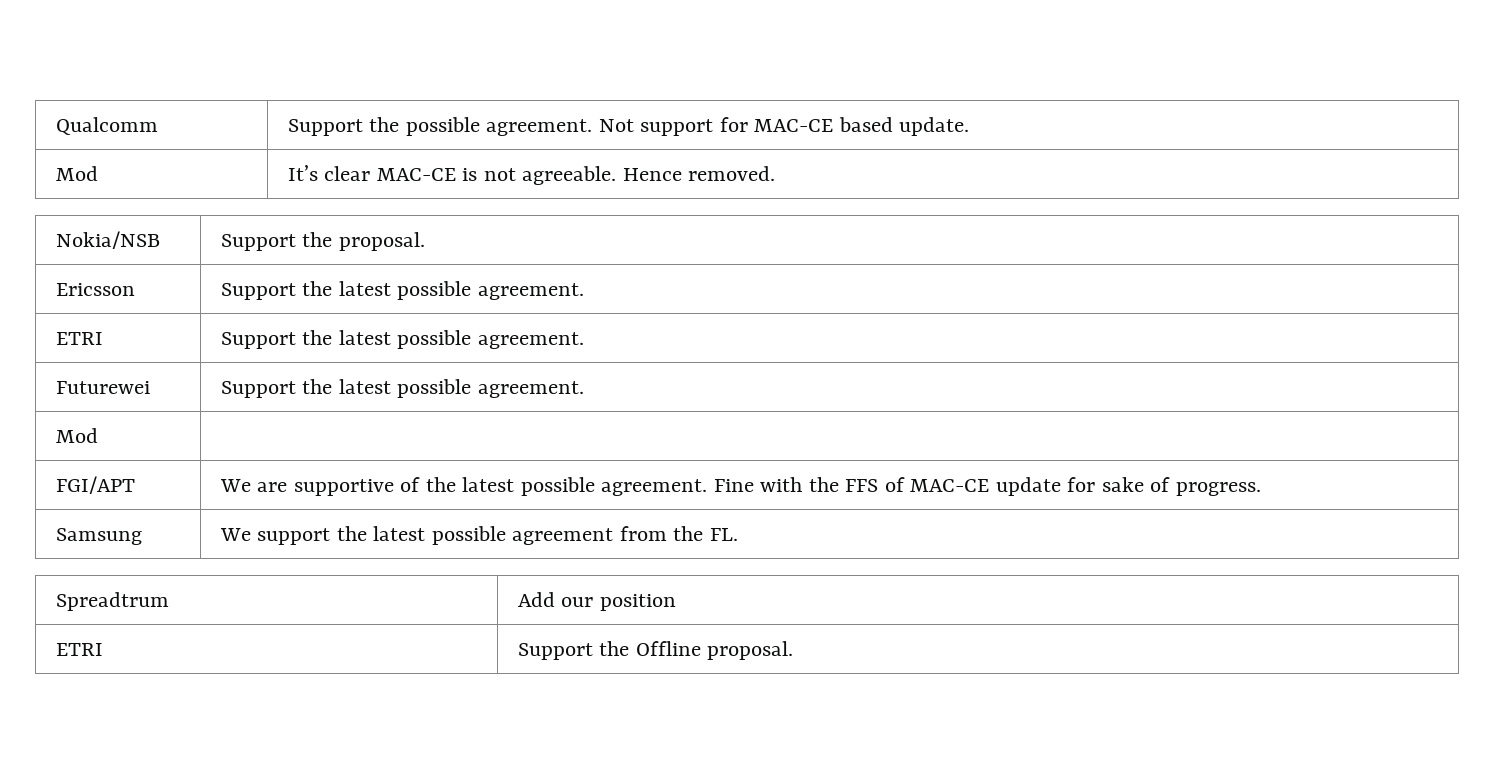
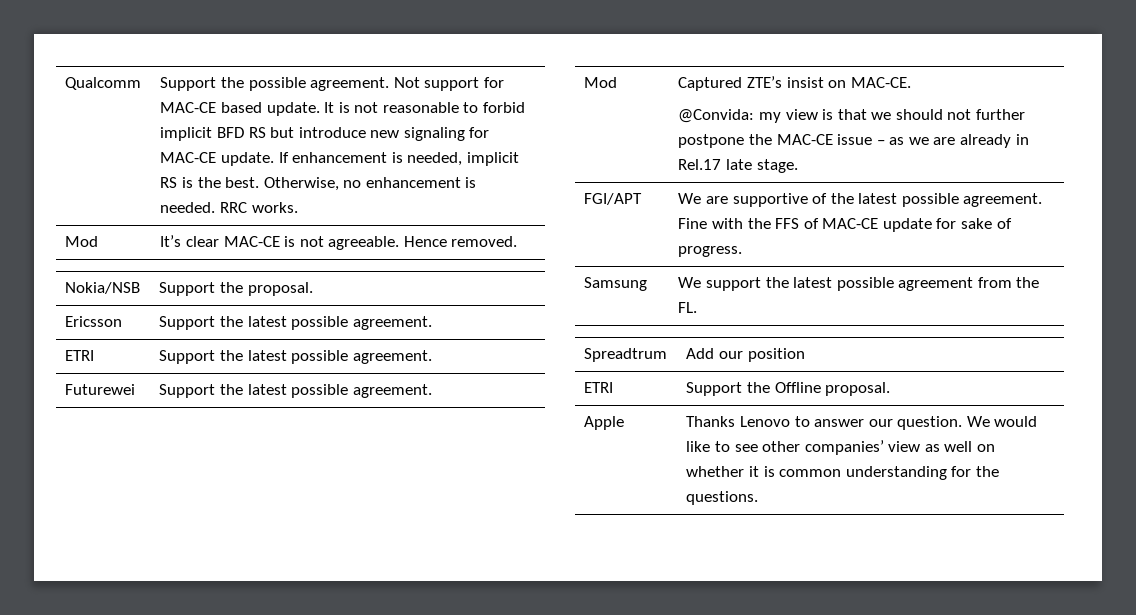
(970, 126) none -> [324,102,526,113] [160,127,490,141] [160,152,519,166] [160,177,477,191] [160,202,298,213] It is not reasonable to forbid implicit BFD RS but introduce new signaling for MAC-CE update. If enhancement is needed, implicit RS is the best. Otherwise, no enhancement is needed. RRC works.
(98, 435) none -> [678,76,911,91] [678,109,1026,123] [678,134,1029,148] [678,159,798,173] Captured ZTE’s insist on MAC-CE. // @Convida: my view is that we should not further postpone the MAC-CE issue – as we are already in Rel.17 late stage.
(794, 650) none -> [584,416,625,430] [686,416,1038,430] [686,440,996,455] [686,466,999,480] [686,491,759,505] // Apple | Thanks Lenovo to answer our question. We would like to see other companies’ view as well on whether it is common understanding for the questions.

